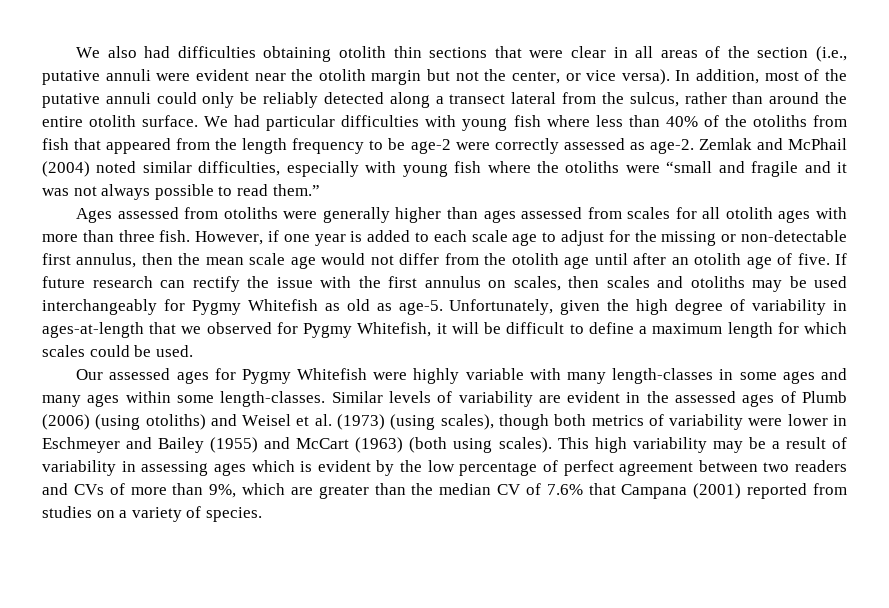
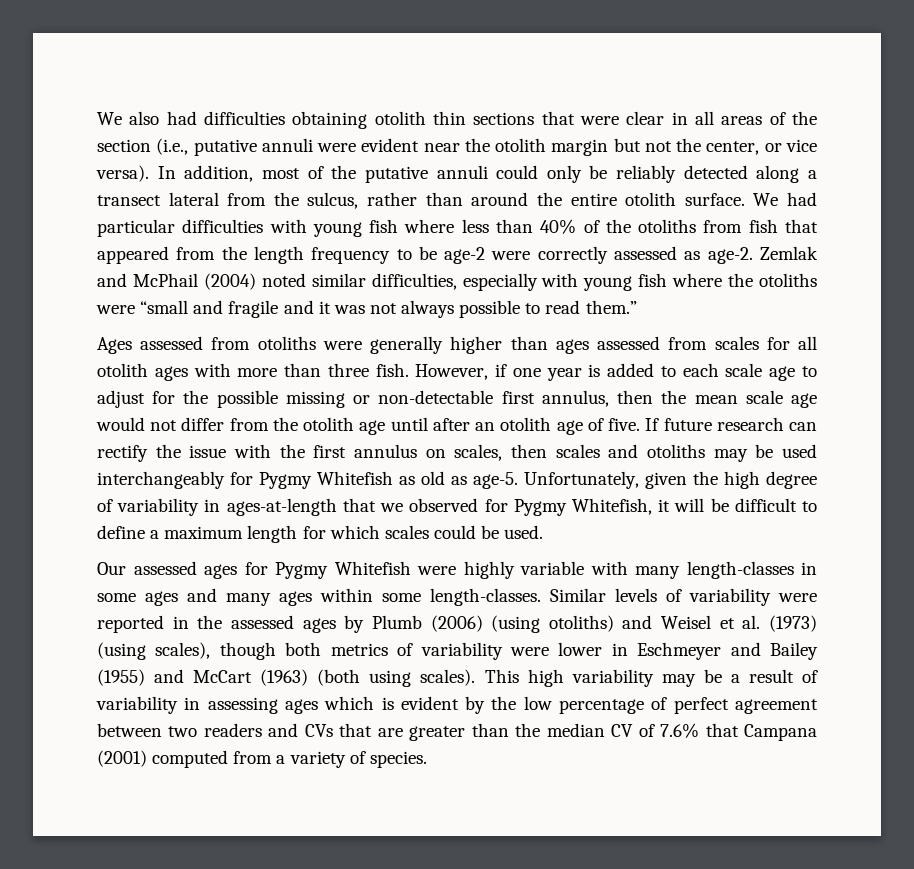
(657, 236) none -> [216,390,278,408] possible
[538,391,621,403] are evident -> [778,593,817,602] [97,615,164,633] were reported
[780,391,796,403] of -> [344,615,365,633] by
[109,483,286,498] of more than 9%, which -> [339,723,373,737] that
[747,483,848,499] [42,506,115,518] reported from studies on -> [152,750,273,768] computed from

